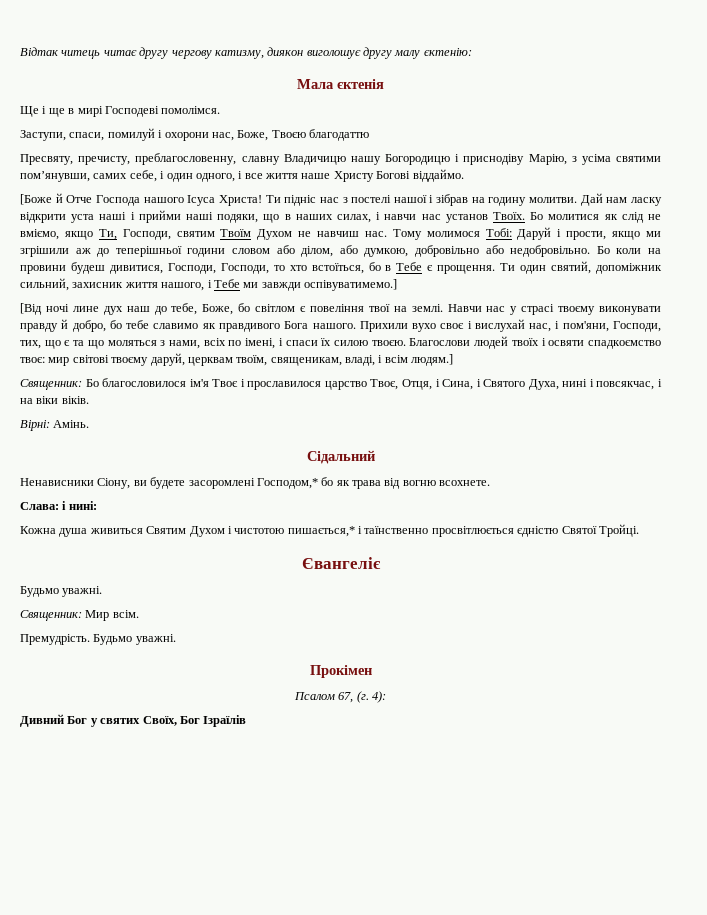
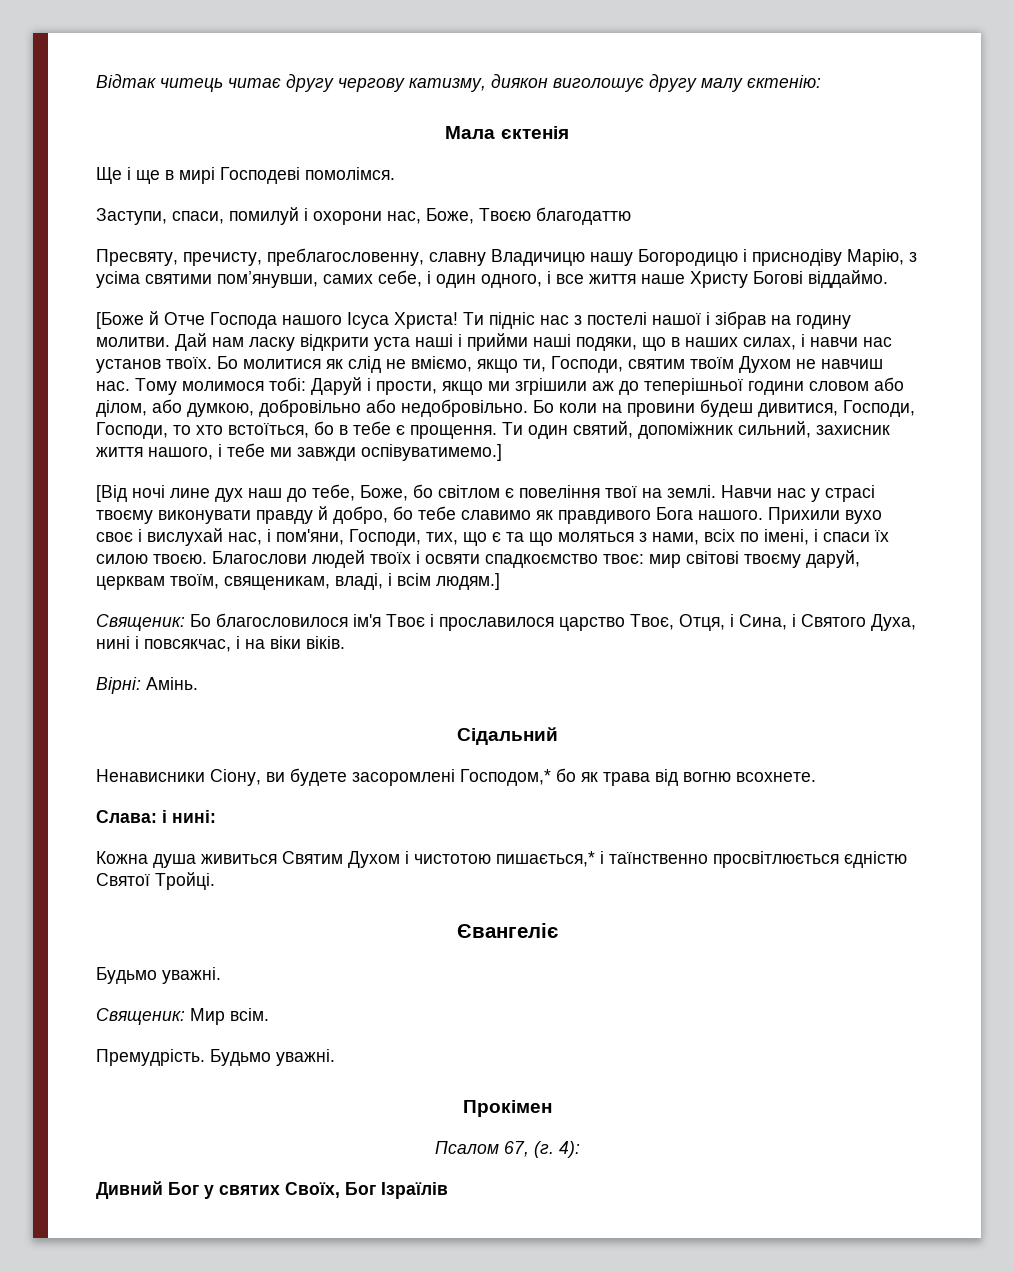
[492,212,525,220] Твоїх. -> [166,356,212,369] твоїх.
[98,229,117,240] Ти, -> [523,359,546,372] ти,
[220,229,252,237] Твоїм -> [690,356,734,369] твоїм
[485,228,512,237] Тобі: -> [269,377,306,391] тобі:
[396,262,423,271] Тебе -> [353,421,391,435] тебе
[213,279,240,288] Тебе -> [227,443,265,457] тебе
[20,379,82,390] Священник: -> [96,614,185,631] Священик:
[20,610,82,621] Священник: -> [96,1008,185,1025] Священик:

